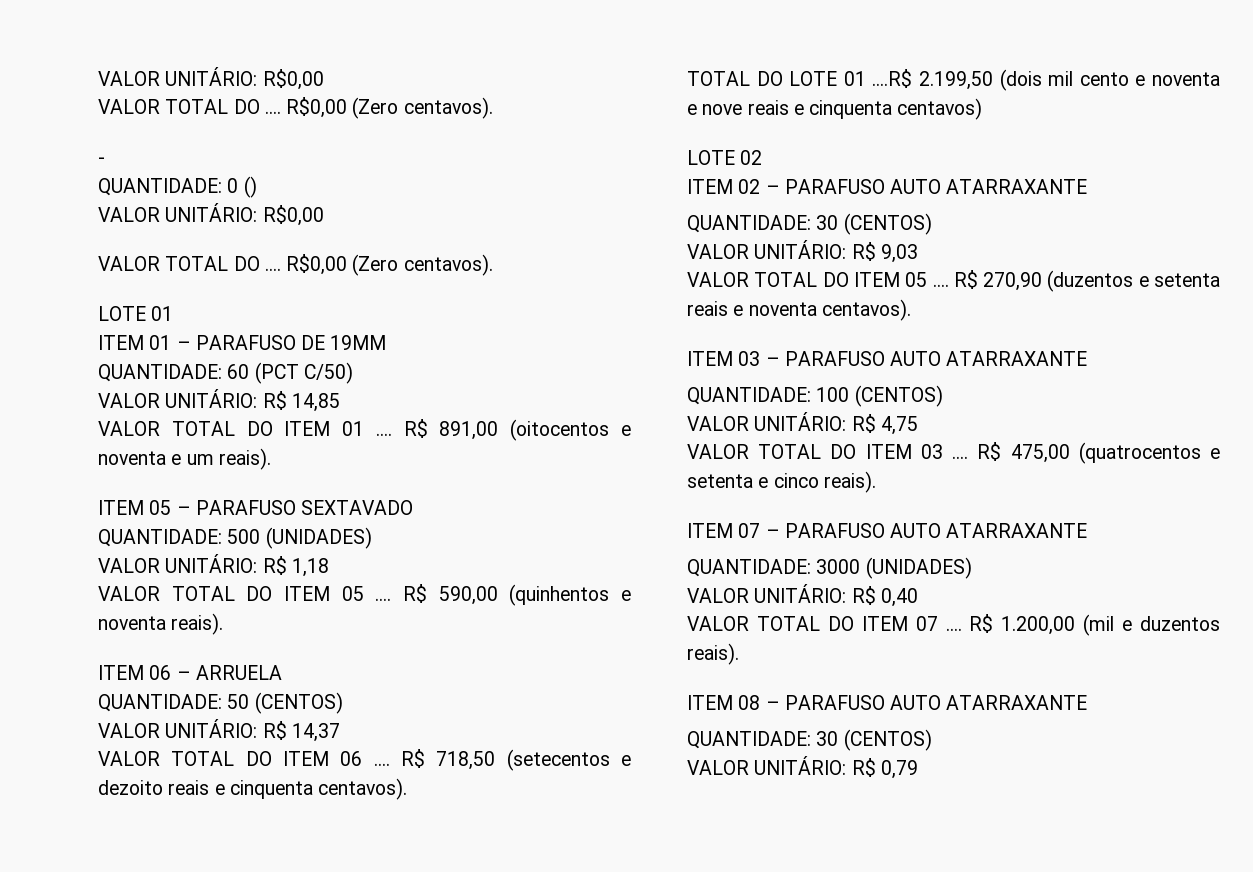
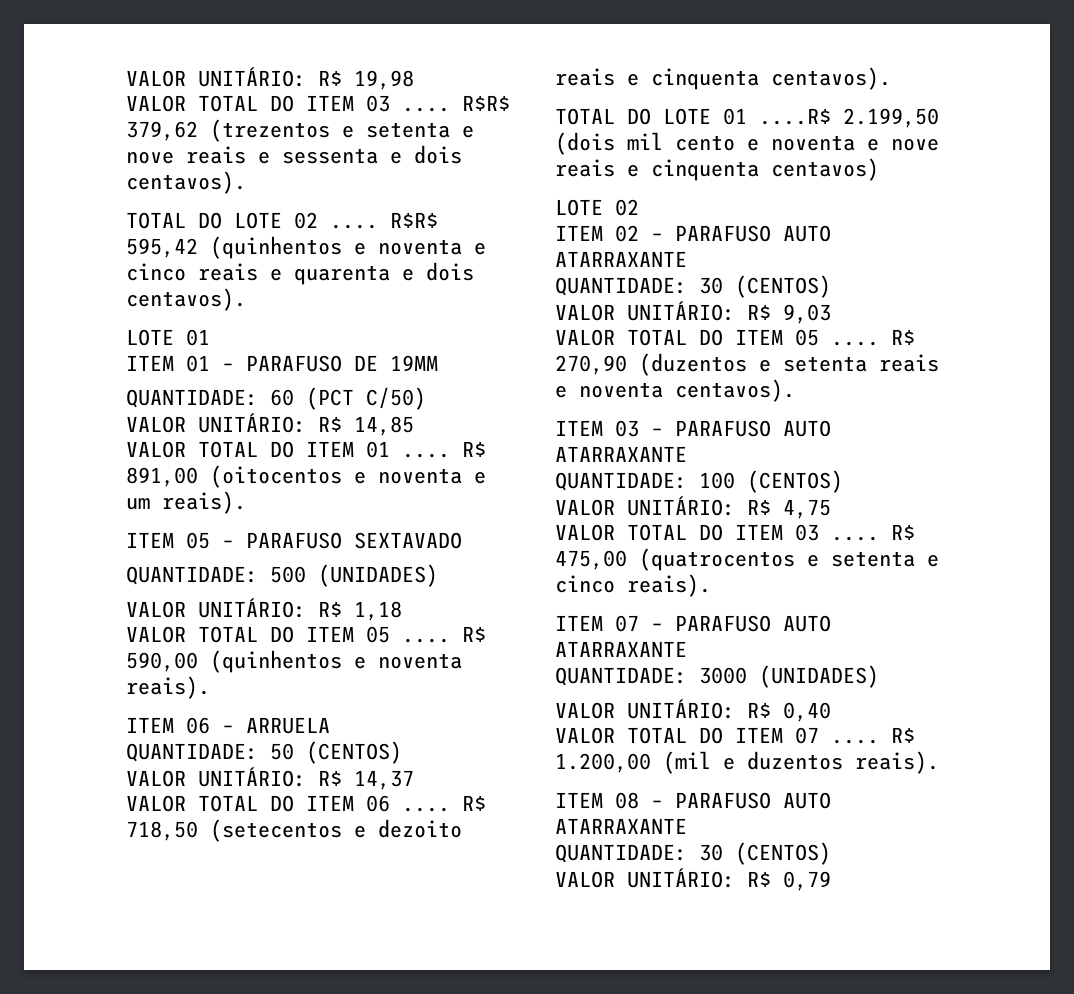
[98,67,324,90] [98,97,493,119] [98,157,105,164] [98,176,257,198] [98,203,324,226] [98,254,399,276] VALOR UNITÁRIO: R$0,00 // VALOR TOTAL DO .... R$0,00 (Zero centavos). // - // QUANTIDADE: 0 () // VALOR UNITÁRIO: R$0,00 // VALOR TOTAL DO .... R$0,00 (Zero -> [126,67,414,90] [126,95,510,112] [126,119,474,142] [126,145,462,164] [126,171,246,194] [126,212,438,229] [126,236,486,259] [126,262,474,285] VALOR UNITÁRIO: R$ 19,98 // VALOR TOTAL DO ITEM 03 .... R$R$ 379,62 (trezentos e setenta e nove reais e sessenta e dois centavos). // TOTAL DO LOTE 02 .... R$R$ 595,42 (quinhentos e noventa e cinco reais e quarenta e dois

